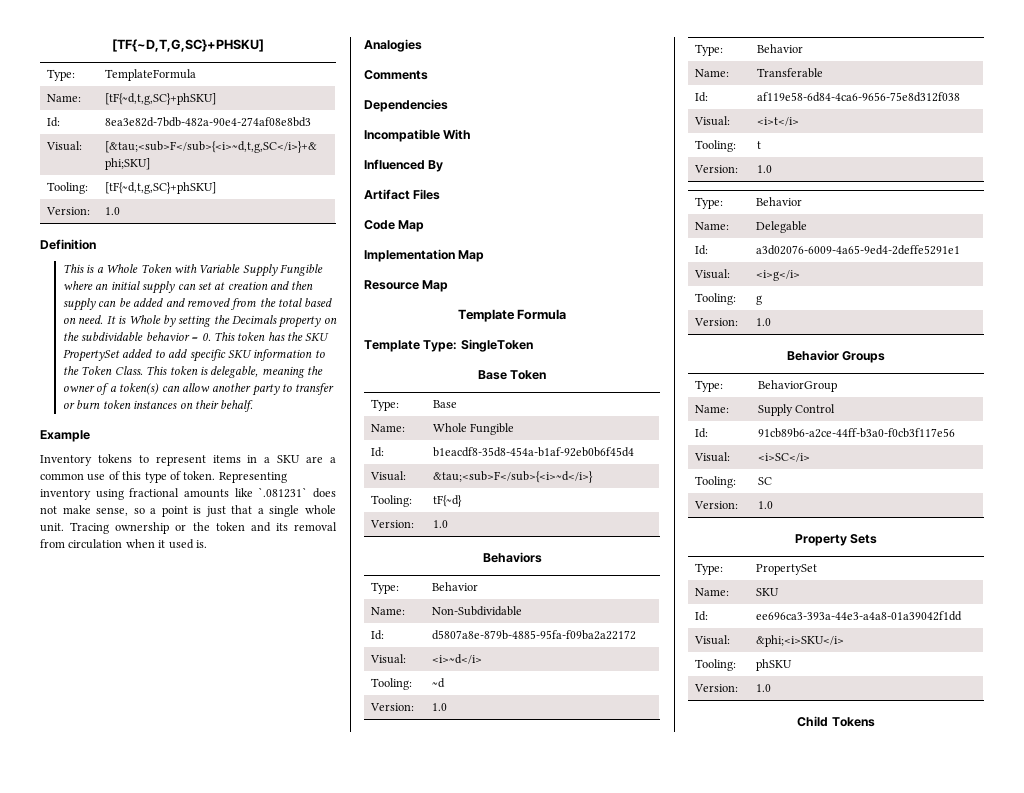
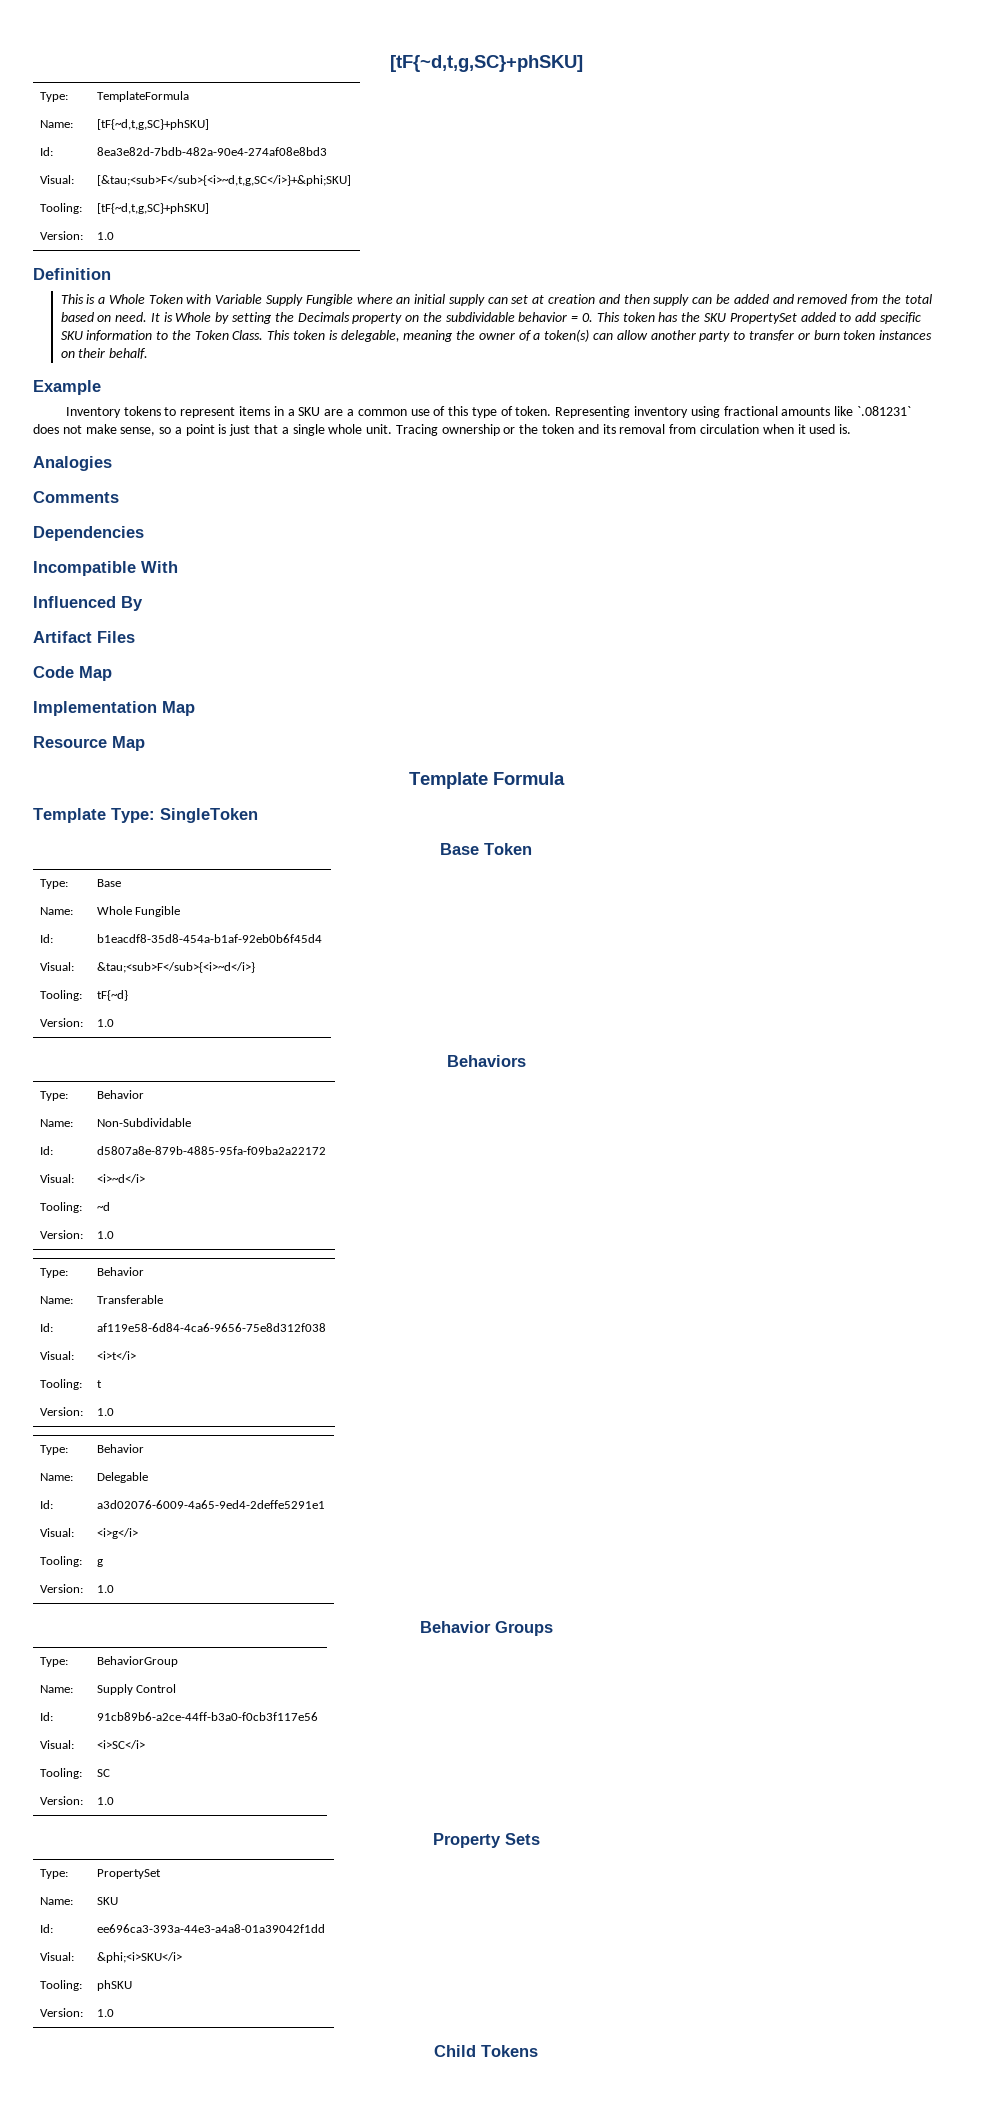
[112,39,264,52] [TF{~D,T,G,SC}+PHSKU] -> [389,55,583,72] [tF{~d,t,g,SC}+phSKU]

